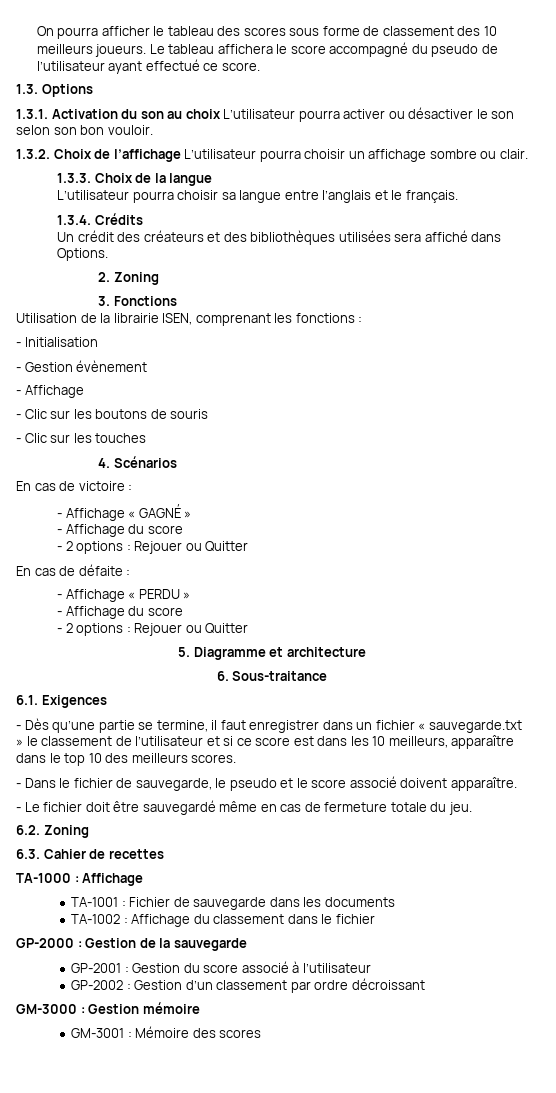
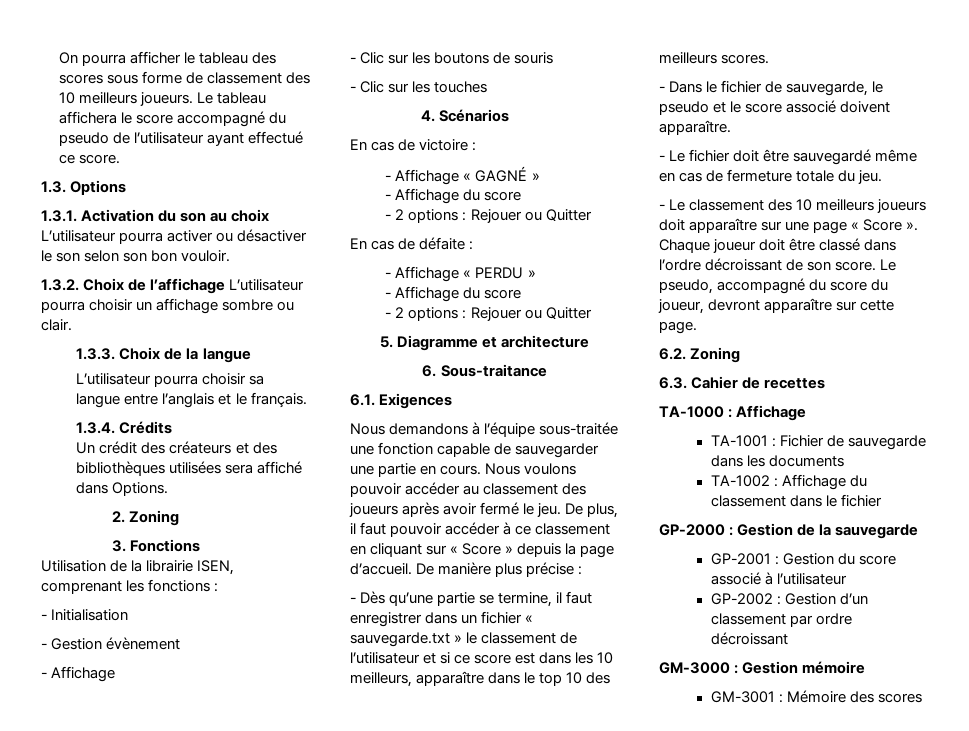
(107, 701) none -> [350,422,619,437] [350,442,600,458] [350,463,577,477] [350,482,587,497] [349,502,619,518] [350,522,611,537] [350,543,615,558] [350,562,583,577] // Nous demandons à l’équipe sous-traitée une fonction capable de sauvegarder une partie en cours. Nous voulons pouvoir accéder au classement des joueurs après avoir fermé le jeu. De plus, il faut pouvoir accéder à ce classement en cliquant sur « Score » depuis la page d’accueil. De manière plus précise :
(472, 808) none -> [659,199,927,213] [659,218,919,234] [659,238,897,253] [659,258,897,271] [659,278,889,294] [658,298,895,314] [659,321,697,334] // - Le classement des 10 meilleurs joueurs doit apparaître sur une page « Score ». Chaque joueur doit être classé dans l’ordre décroissant de son score. Le pseudo, accompagné du score du joueur, devront apparaître sur cette page.

